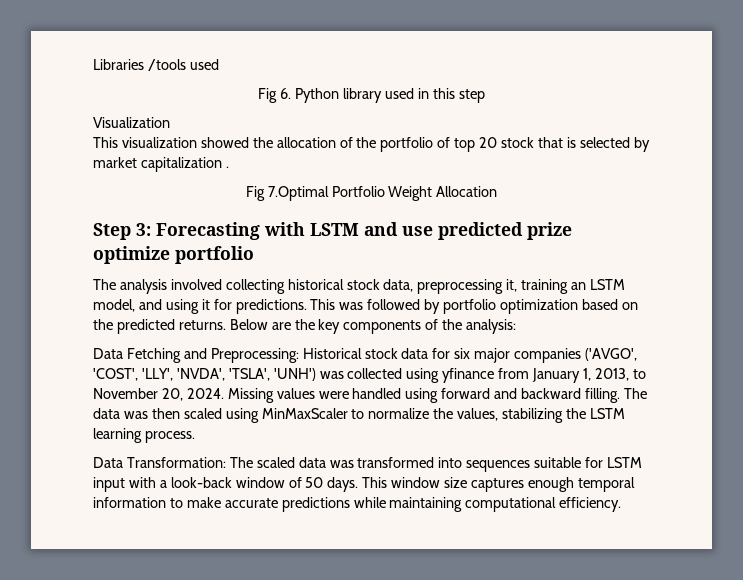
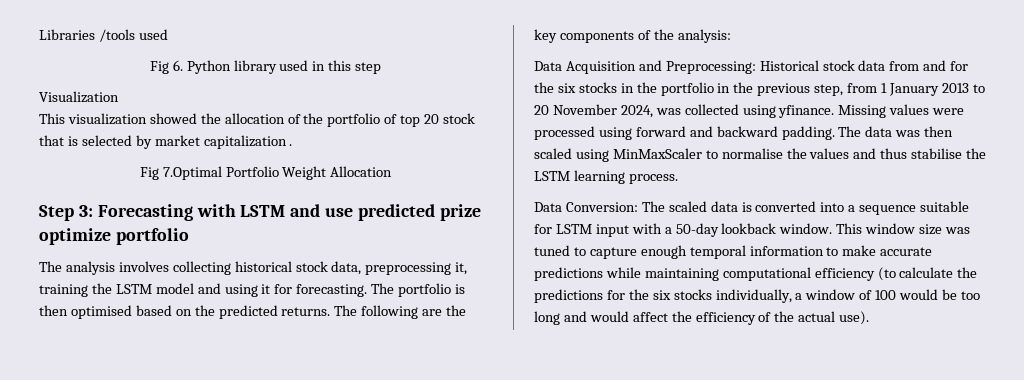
[170,279,222,290] involved -> [118,261,169,272] involves
[571,279,626,290] [93,299,135,312] an LSTM model, -> [91,283,194,294] the LSTM model
[235,299,579,314] predictions. This was followed by portfolio optimization -> [296,283,466,297] [39,305,132,319] forecasting. The portfolio is then optimised
[229,319,268,330] Below -> [334,305,419,319] The following
[126,348,181,363] Fetching -> [565,61,636,74] Acquisition
[432,348,638,363] [93,368,646,383] [93,388,224,401] for six major companies ('AVGO', 'COST', 'LLY', 'NVDA', 'TSLA', 'UNH') was collected using yfinance from January 1, 2013, to November 20, 2024. -> [889,60,969,71] [534,82,985,96] [534,104,835,118] from and for the six stocks in the portfolio in the previous step, from 1 January 2013 to 20 November 2024, was collected using yfinance.
[352,388,402,399] handled -> [534,126,595,140] processed
[585,388,621,403] filling. -> [781,126,835,140] padding.
[368,408,564,423] normalize the values, stabilizing -> [721,148,963,159] normalise the values and thus stabilise
[126,457,226,468] Transformation: -> [565,202,638,212] Conversion:
[329,457,531,472] was transformed into sequences -> [741,201,917,215] is converted into a sequence
[170,477,525,492] look-back window of 50 days. This window size captures -> [675,223,971,237] [534,245,637,259] 50-day lookback window. This window size was tuned to capture
[559,497,622,512] efficiency. -> [814,267,978,281] [534,289,980,303] [534,311,870,325] efficiency (to calculate the predictions for the six stocks individually, a window of 100 would be too long and would affect the efficiency of the actual use).

